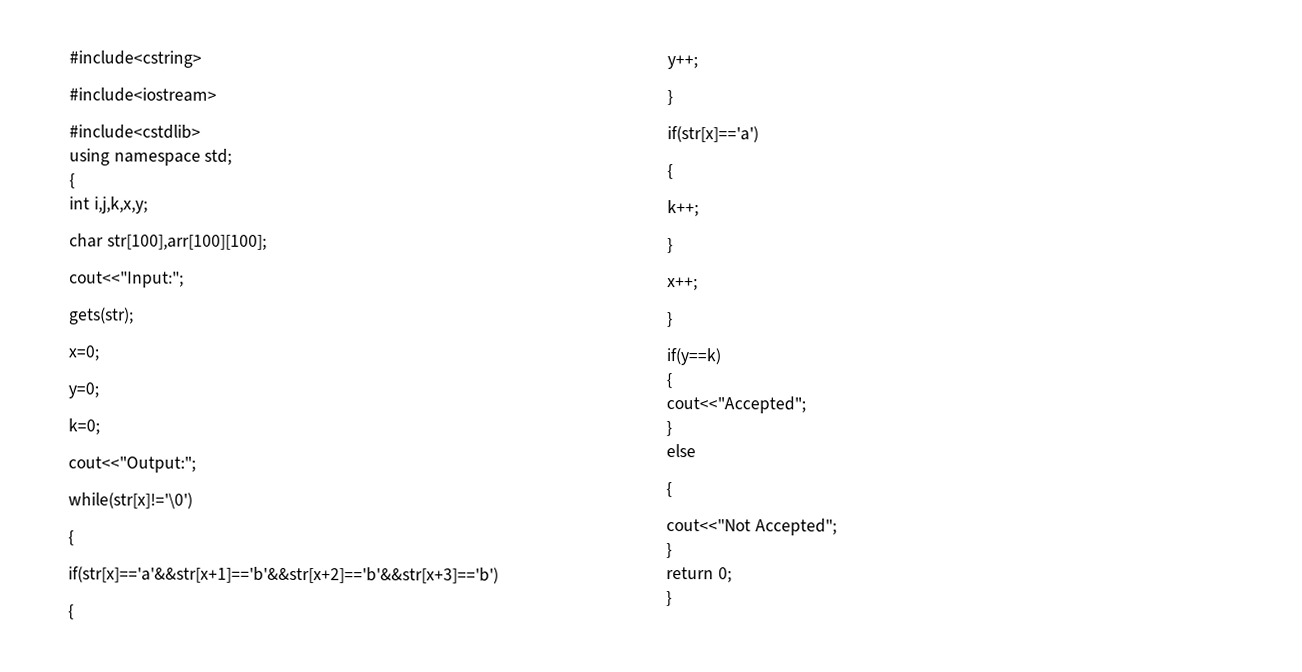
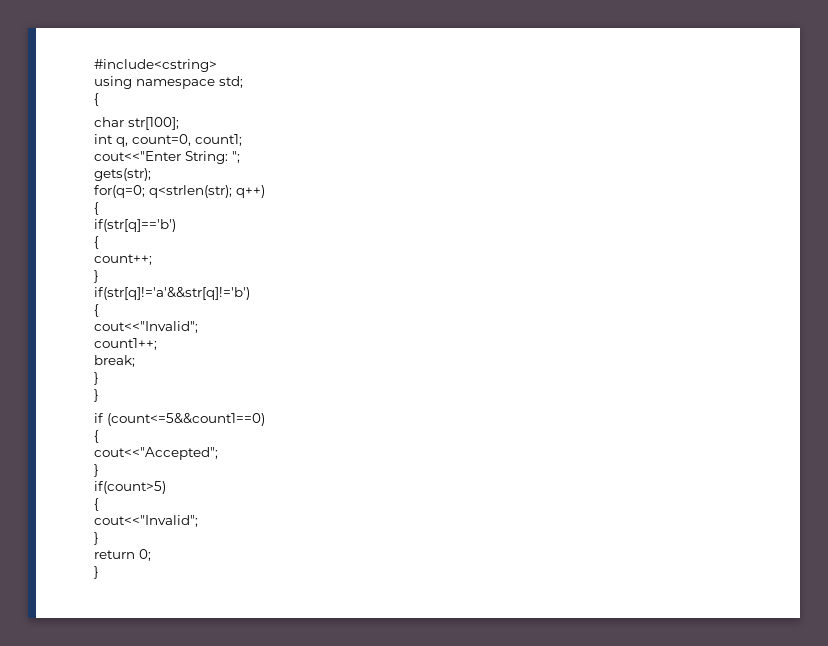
[69,87,217,102] [69,124,201,139] // #include<iostream> // #include<cstdlib> -> (217, 65) none
(75, 181) none -> [94,117,179,130] // char str[100];
[93,196,148,214] [69,233,267,250] [69,271,184,288] [69,307,134,325] [68,345,99,361] [68,382,99,399] [68,418,100,435] [68,456,196,473] [68,492,193,509] [68,530,74,546] [68,566,499,584] [68,604,74,620] [667,55,698,70] [667,90,673,106] [667,126,759,143] [667,164,673,180] [667,200,699,217] [667,238,673,254] [667,277,698,291] [667,312,673,328] [666,348,721,366] i,j,k,x,y; // char str[100],arr[100][100]; // cout<<"Input:"; // gets(str); // x=0; // y=0; // k=0; // cout<<"Output:"; // while(str[x]!='\0') // { // if(str[x]=='a'&&str[x+1]=='b'&&str[x+2]=='b'&&str[x+3]=='b') // { // y++; // } // if(str[x]=='a') // { // k++; // } // x++; // } // if(y==k) -> [116,134,242,147] [94,151,240,164] [94,168,151,181] [94,185,265,198] [94,202,99,215] [94,219,176,232] [94,236,99,249] [94,254,152,265] [94,270,99,283] [94,287,250,300] [94,304,99,317] [94,321,198,333] [94,338,157,350] [94,355,135,367] [94,372,99,385] [94,389,99,402] [94,413,265,426] q, count=0, count1; // cout<<"Enter String: "; // gets(str); // for(q=0; q<strlen(str); q++) // { // if(str[q]=='b') // { // count++; // } // if(str[q]!='a'&&str[q]!='b') // { // cout<<"Invalid"; // count1++; // break; // } // } // if (count<=5&&count1==0)
[666,444,696,458] [666,482,672,498] [666,518,837,536] else // { // cout<<"Not Accepted"; -> [94,481,166,494] [94,498,99,511] [94,515,198,527] if(count>5) // { // cout<<"Invalid";

